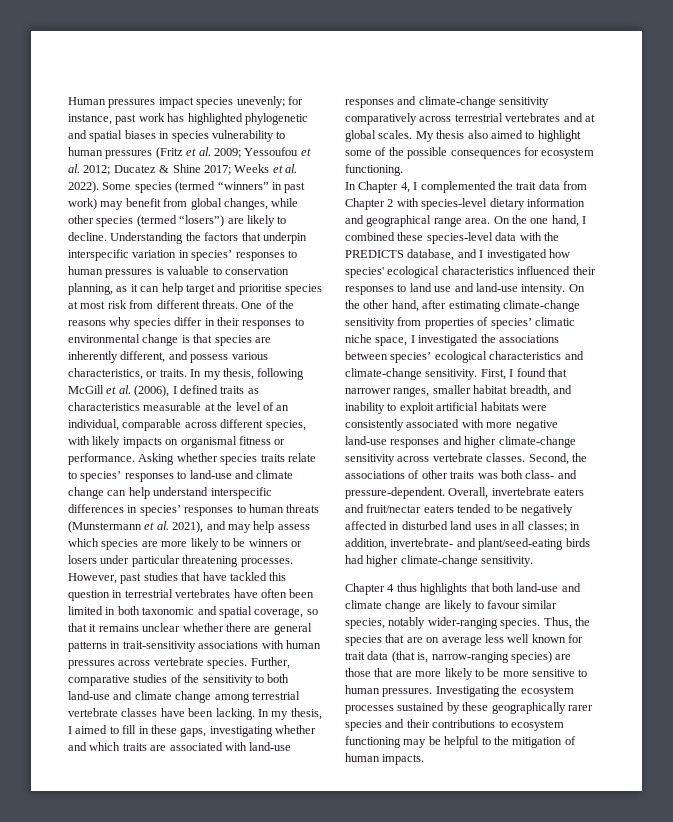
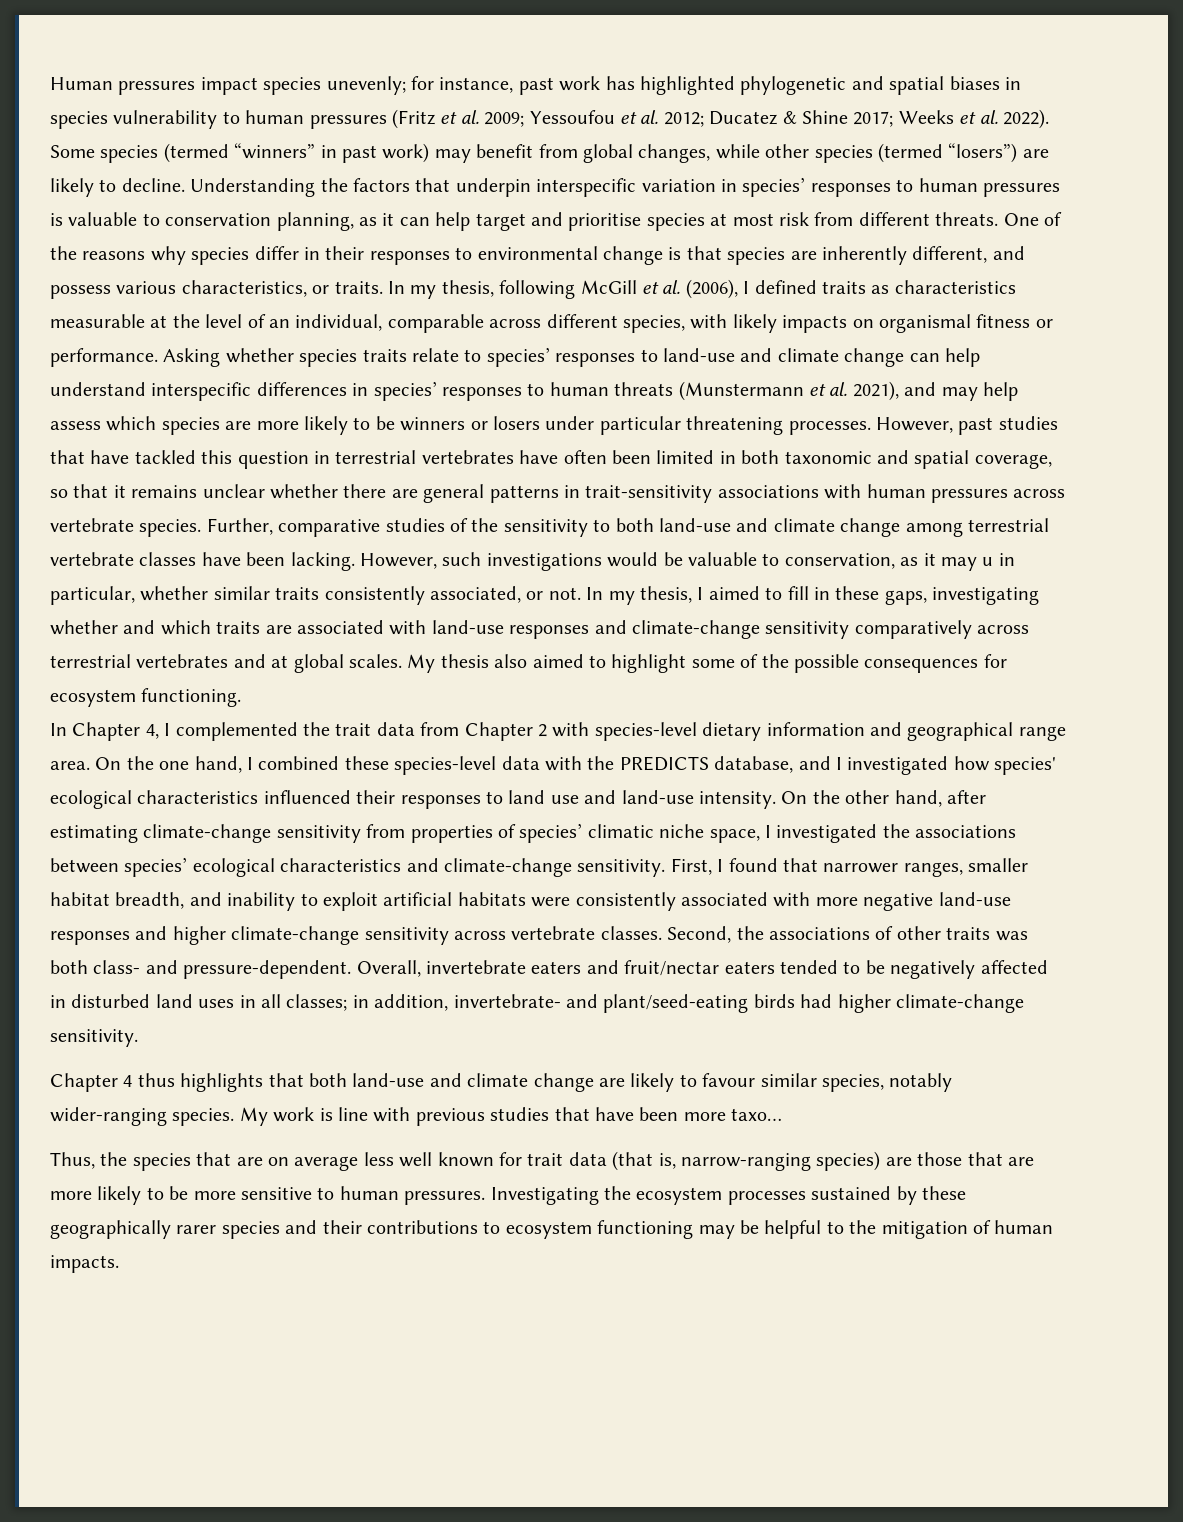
(255, 714) none -> [360,552,1015,571] [50,586,581,605] However, such investigations would be valuable to conservation, as it may u in particular, whether similar traits consistently associated, or not.
(541, 623) none -> [239,1107,783,1126] My work is line with previous studies that have been more taxo… //

